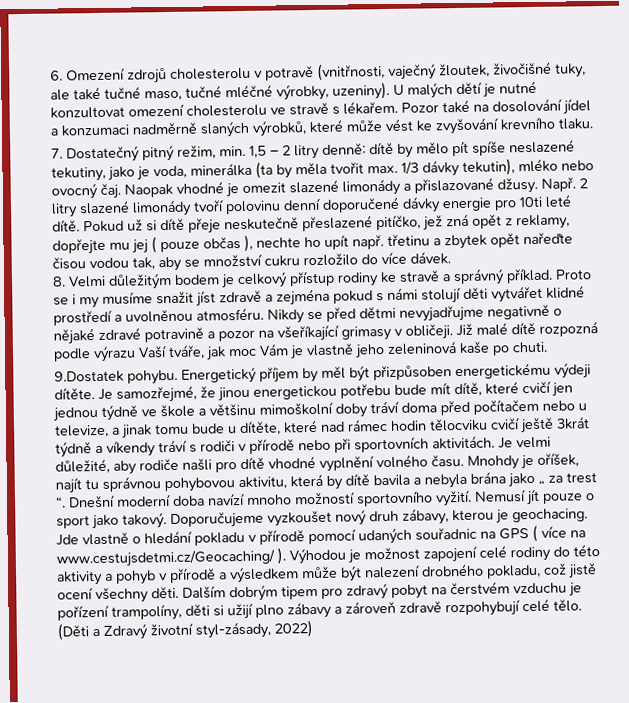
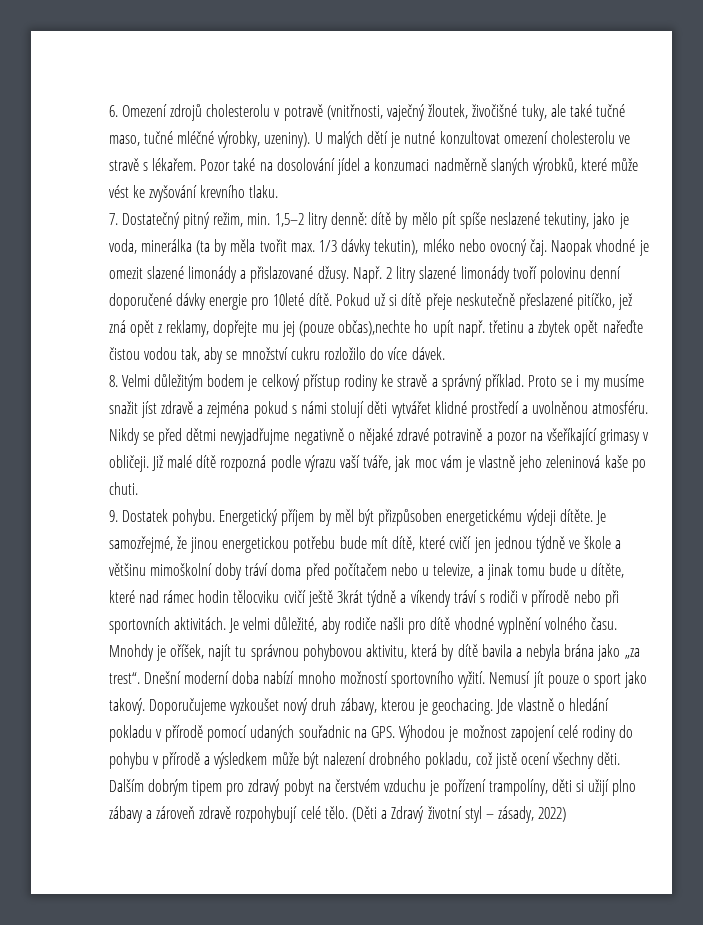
[249,145,292,158] 1,5 – 2 -> [274,213,304,227] 1,5–2
[519,194,573,208] 10ti leté -> [273,293,305,306] 10leté
[151,234,302,254] ( pouze občas ), nechte -> [298,320,411,337] (pouze občas),nechte
[52,256,87,270] čisou -> [108,347,140,360] čistou
[138,345,168,359] Vaší -> [339,455,360,468] vaší
[259,343,290,356] Vám -> [440,455,462,468] vám
[54,370,125,383] 9.Dostatek -> [108,509,168,522] 9. Dostatek
[538,472,598,485] [55,496,67,508] „ za trest “. -> [624,648,640,659] [108,672,140,684] „za trest“.
[207,492,246,506] navízí -> [263,671,295,684] nabízí
[499,524,587,543] [56,547,287,568] GPS ( více na www.cestujsdetmi.cz/Geocaching/ ). -> [370,726,395,738] GPS.
[573,544,601,557] [57,570,157,586] této aktivity a pohyb -> [108,752,149,769] pohybu
[195,621,272,639] styl-zásady, -> [464,806,535,823] styl – zásady,

